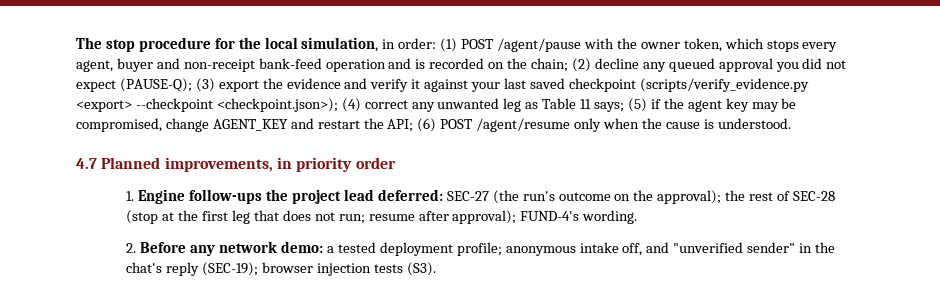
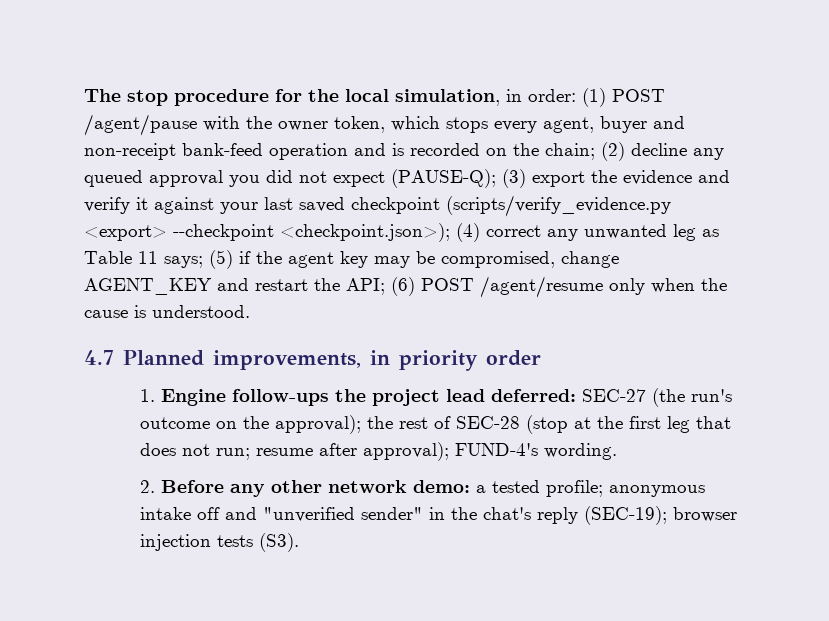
(216, 250) none -> [271,480,323,493] other
[379,242,453,256] deployment -> (541, 486) none
[622,243,643,256] off, -> [197,507,221,520] off

